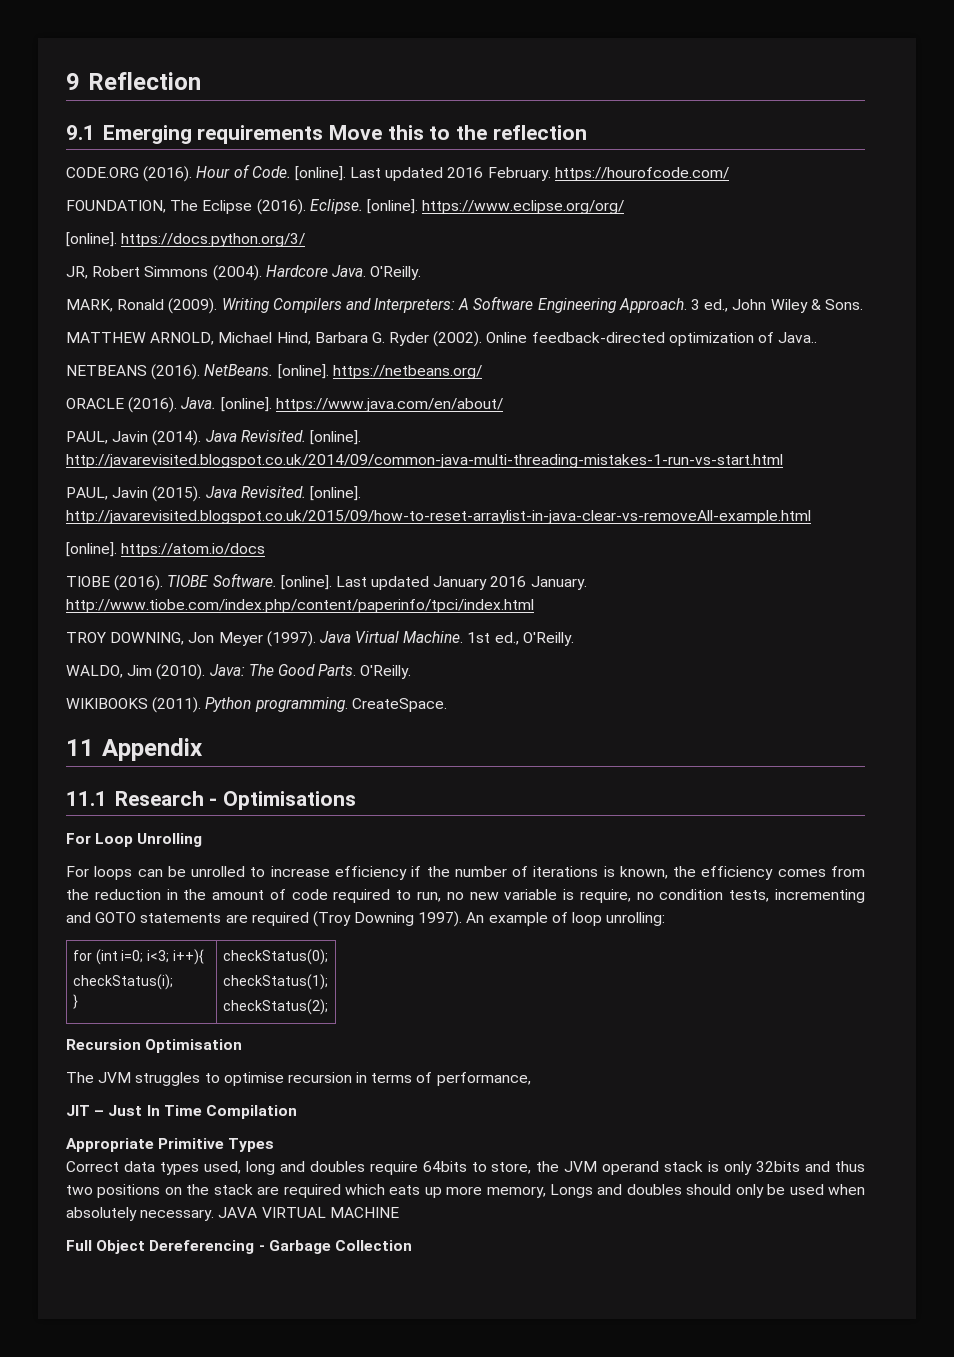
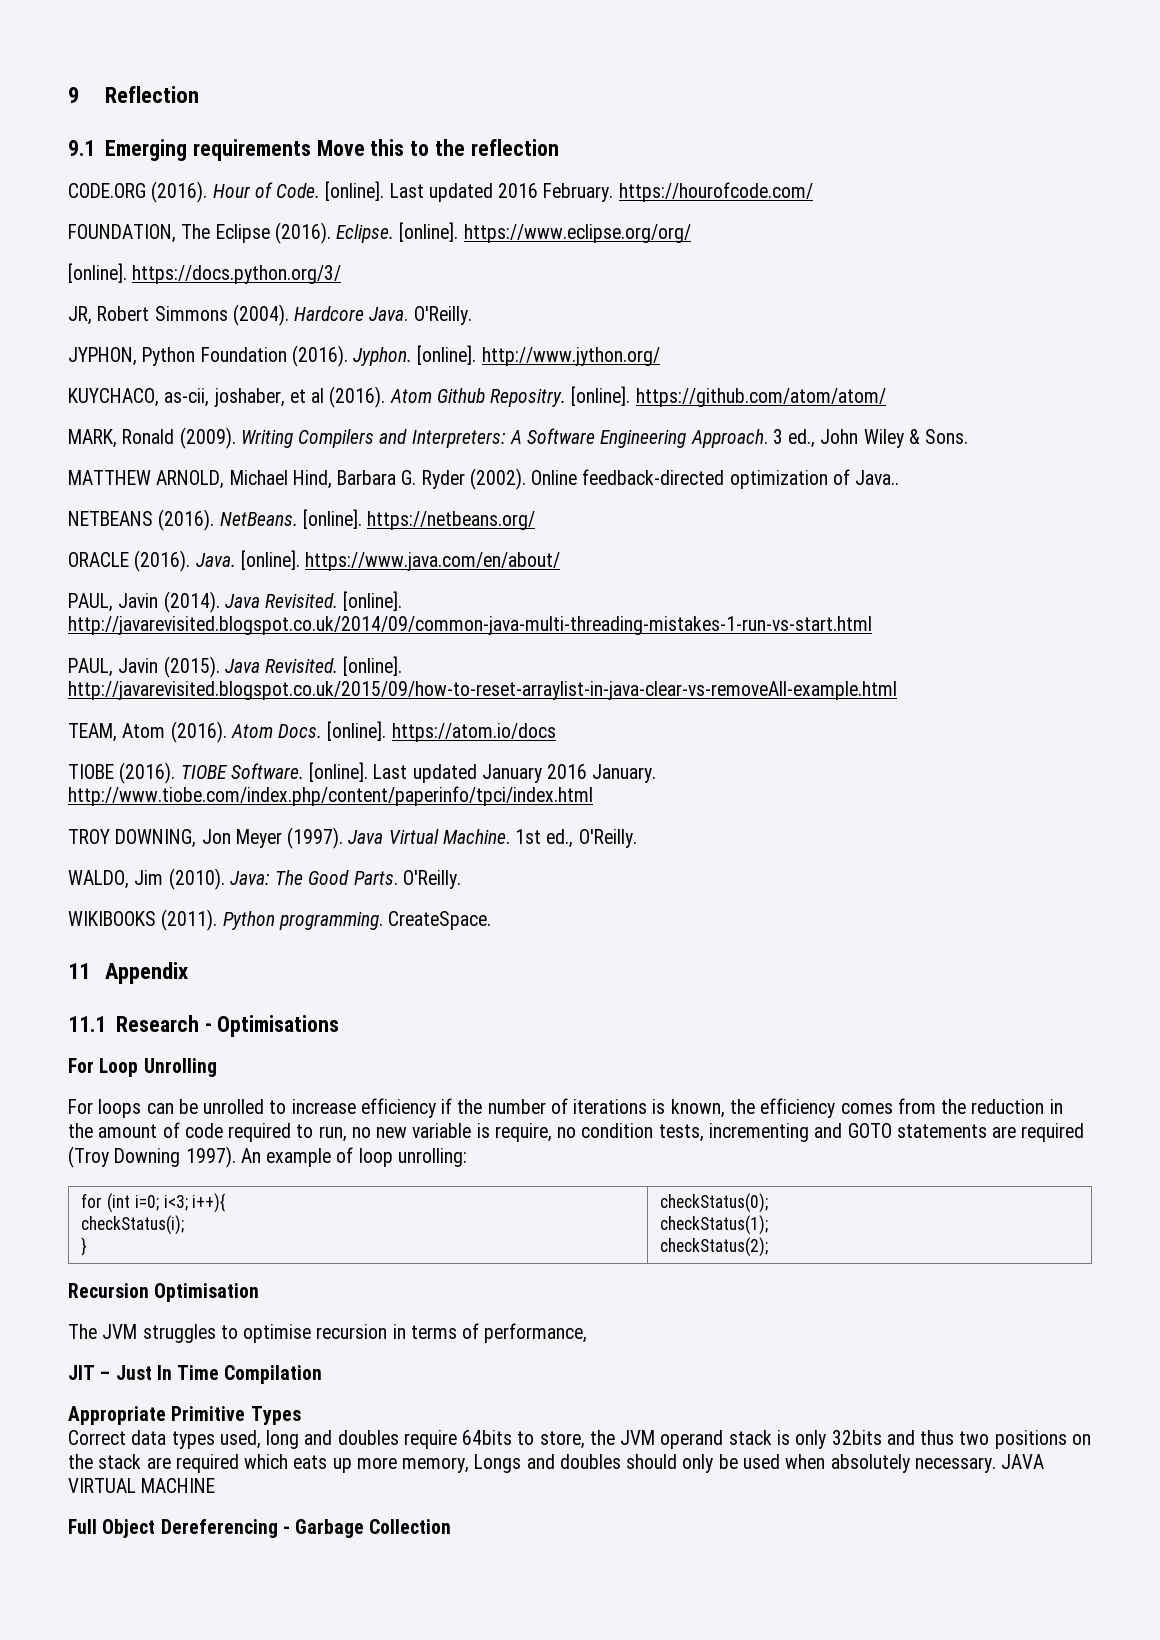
(422, 273) none -> [68,345,660,367] [68,386,886,408] // JYPHON, Python Foundation (2016). Jyphon. [online]. http://www.jython.org/ // KUYCHACO, as-cii, joshaber, et al (2016). Atom Github Repositry. [online]. https://github.com/atom/atom/
(811, 517) none -> [68,721,323,743] TEAM, Atom (2016). Atom Docs.

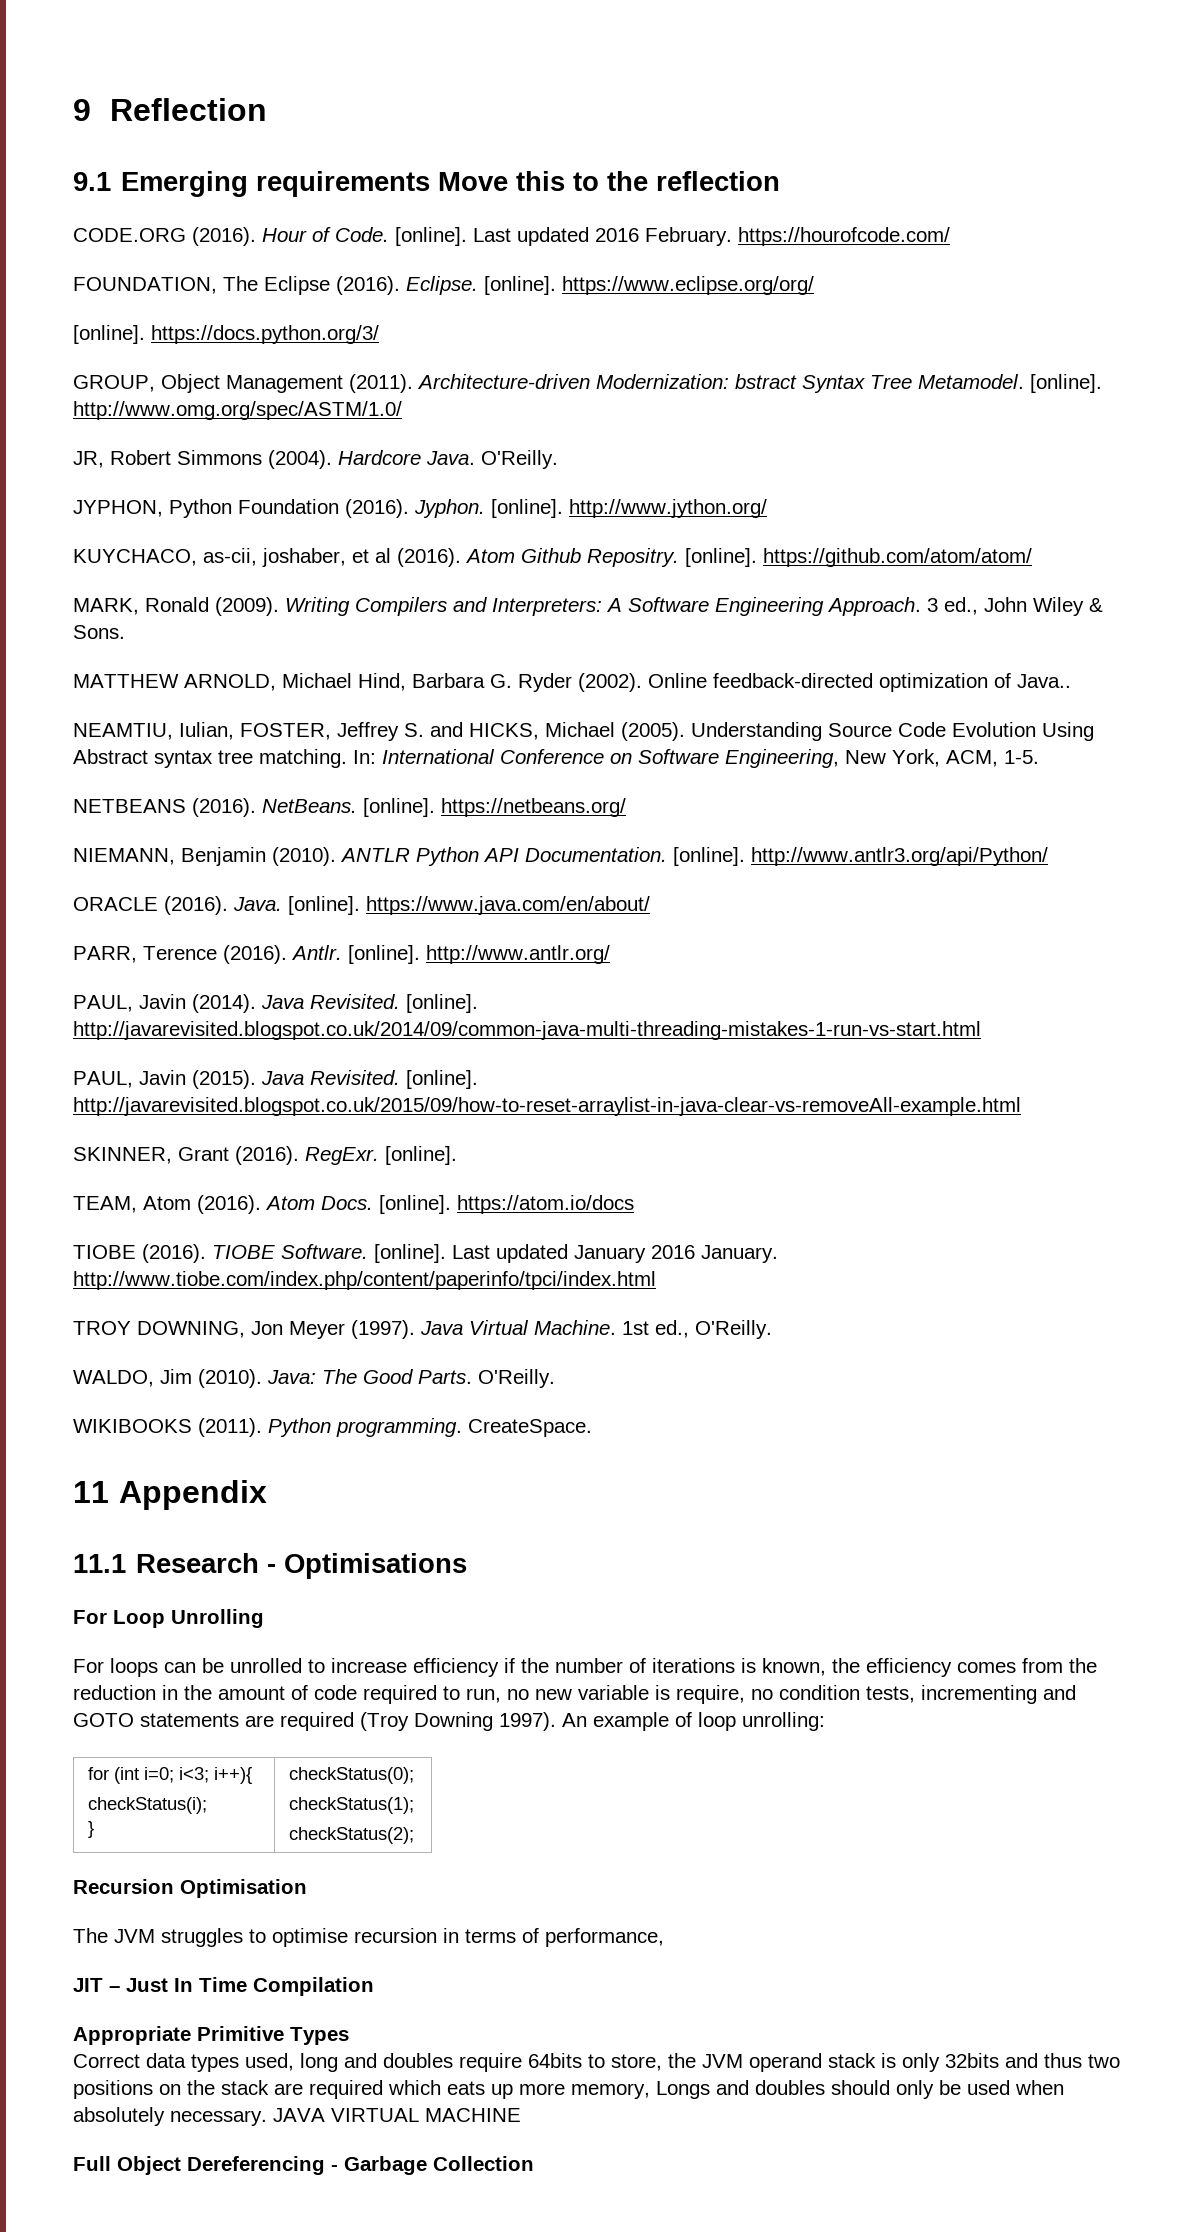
(342, 274) none -> [73,374,1102,393] [73,401,402,420] // GROUP, Object Management (2011). Architecture-driven Modernization: bstract Syntax Tree Metamodel. [online]. http://www.omg.org/spec/ASTM/1.0/
(900, 477) none -> [73,722,1094,741] [73,749,1039,768] // NEAMTIU, Iulian, FOSTER, Jeffrey S. and HICKS, Michael (2005). Understanding Source Code Evolution Using Abstract syntax tree matching. In: International Conference on Software Engineering, New York, ACM, 1-5.
(536, 520) none -> [73,847,1048,866] // NIEMANN, Benjamin (2010). ANTLR Python API Documentation. [online]. http://www.antlr3.org/api/Python/
(561, 561) none -> [73,945,610,964] // PARR, Terence (2016). Antlr. [online]. http://www.antlr.org/
(897, 690) none -> [73,1146,457,1165] // SKINNER, Grant (2016). RegExr. [online].

